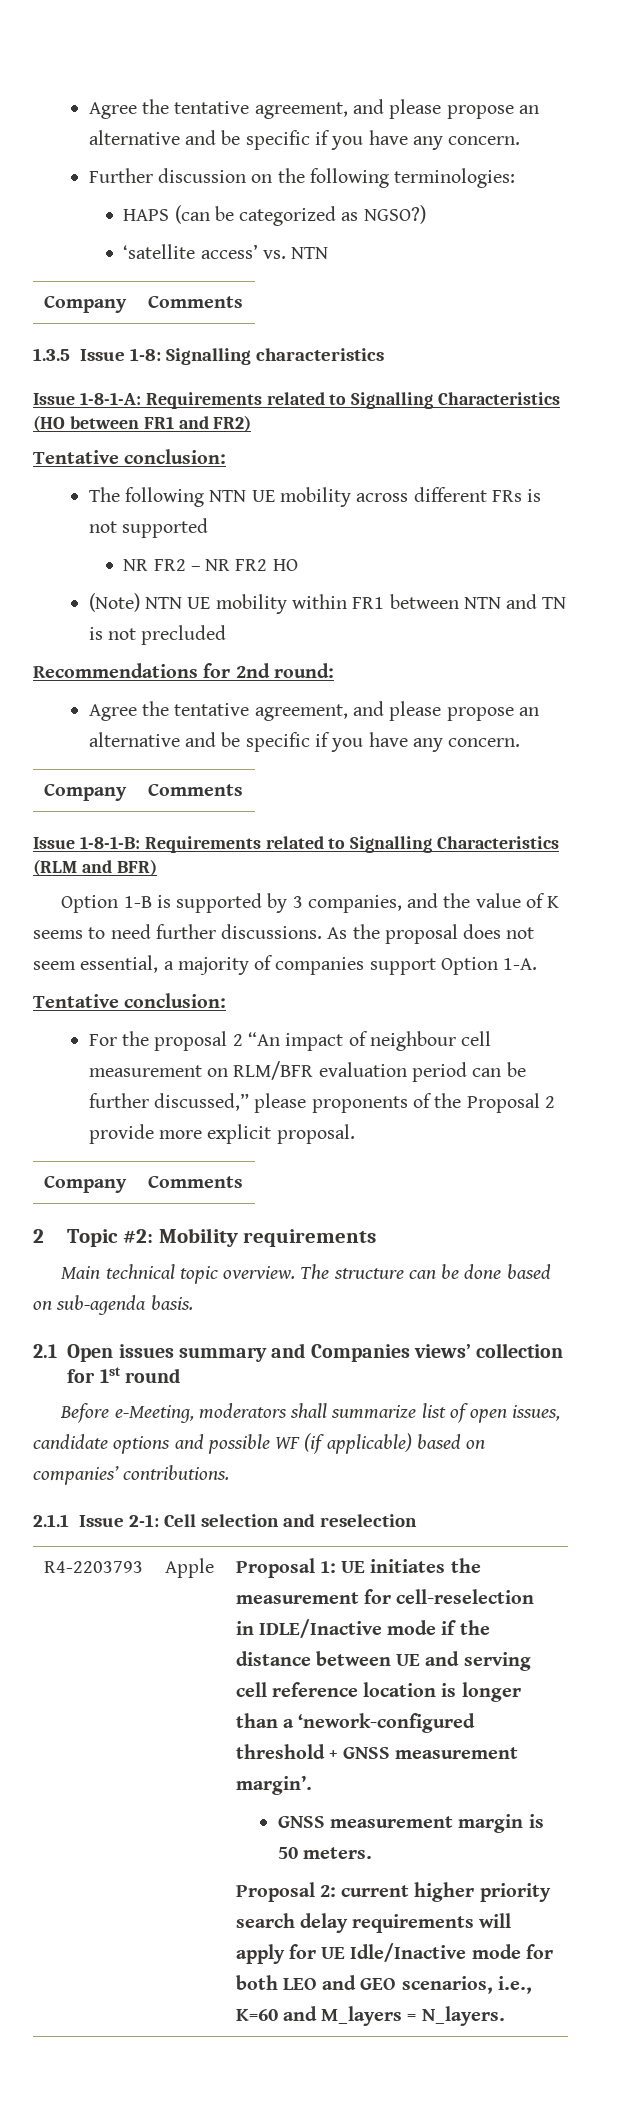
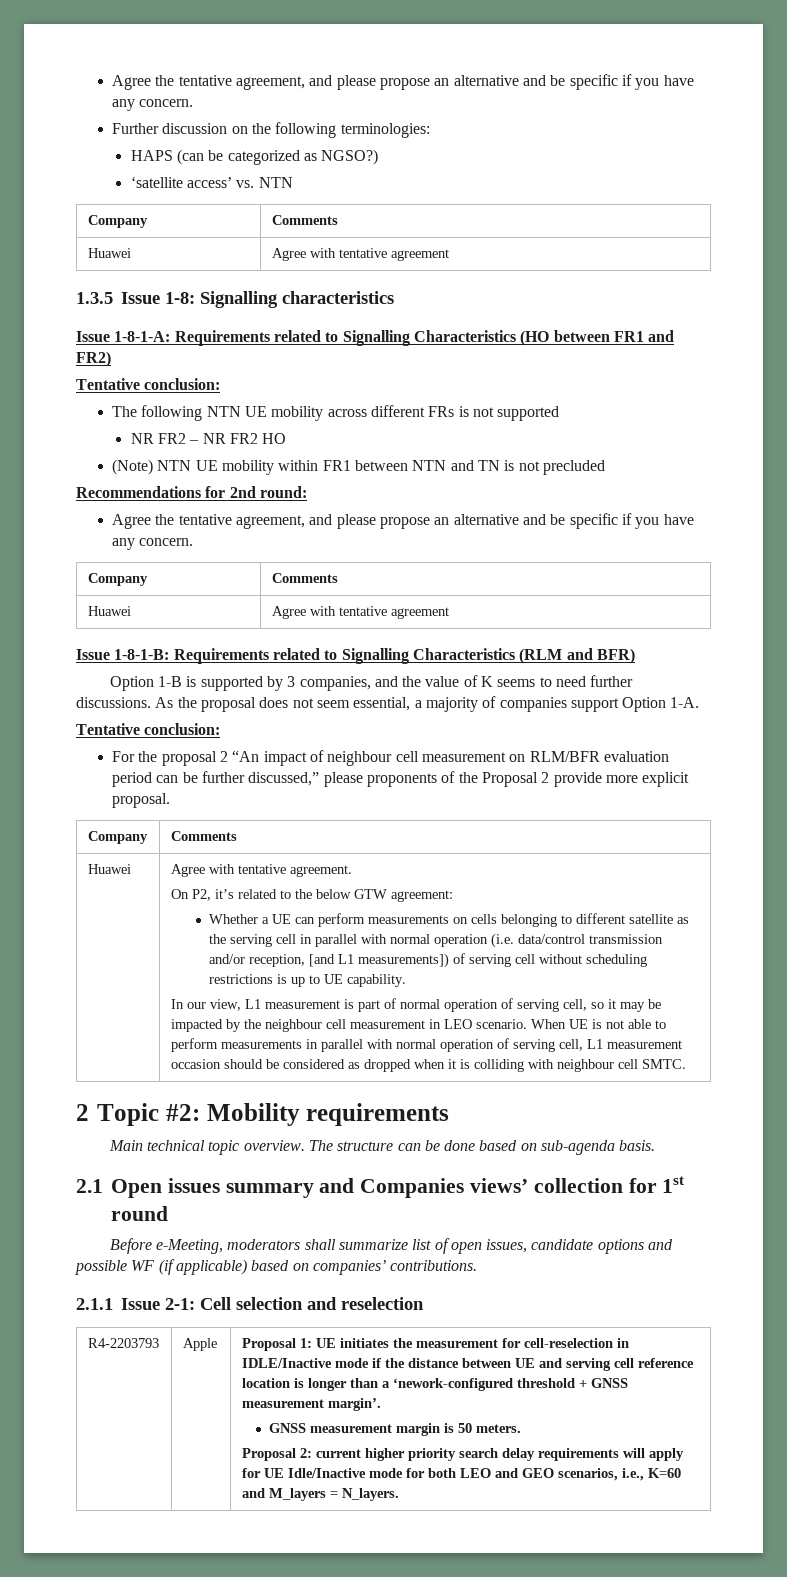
(243, 301) none -> [87,248,131,258] [271,248,449,261] // Huawei | Agree with tentative agreement
(243, 789) none -> [87,606,131,616] [271,606,449,619] // Huawei | Agree with tentative agreement
(243, 1181) none -> [87,864,131,874] [170,864,352,877] [170,889,453,902] [209,913,690,927] [209,933,664,948] [209,953,648,968] [209,974,407,987] [170,998,661,1012] [170,1019,666,1032] [170,1038,682,1052] [170,1059,686,1072] // Huawei | Agree with tentative agreement. // On P2, it’s related to the below GTW agreement: // Whether a UE can perform measurements on cells belonging to different satellite as the serving cell in parallel with normal operation (i.e. data/control transmission and/or reception, [and L1 measurements]) of serving cell without scheduling restrictions is up to UE capability. // In our view, L1 measurement is part of normal operation of serving cell, so it may be impacted by the neighbour cell measurement in LEO scenario. When UE is not able to perform measurements in parallel with normal operation of serving cell, L1 measurement occasion should be considered as dropped when it is colliding with neighbour cell SMTC.

